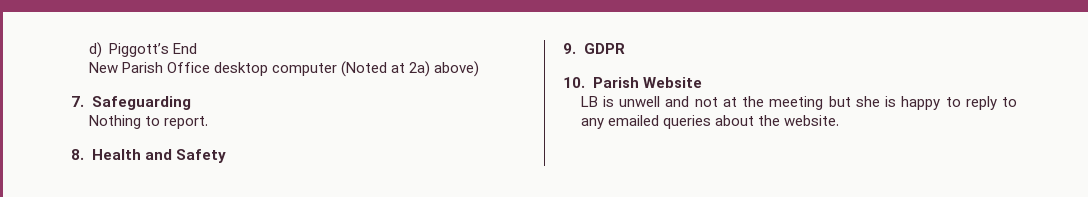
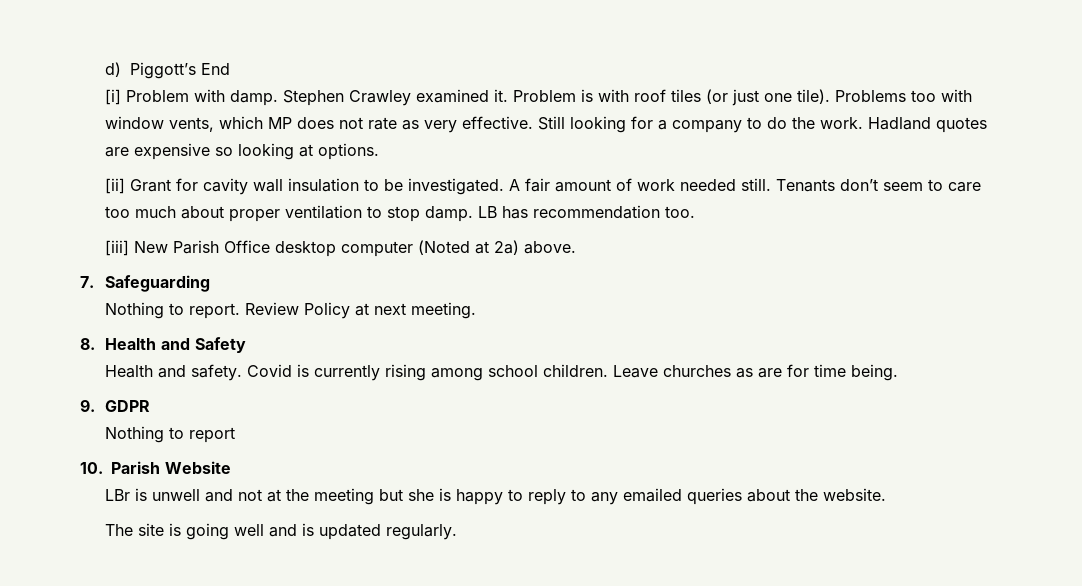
(198, 48) none -> [104,89,972,106] [104,116,987,133] [104,143,379,160] [104,178,981,195] [104,205,695,222] [104,240,129,256] [i] Problem with damp. Stephen Crawley examined it. Problem is with roof tiles (or just one tile). Problems too with window vents, which MP does not rate as very effective. Still looking for a company to do the work. Hadland quotes are expensive so looking at options. // [ii] Grant for cavity wall insulation to be investigated. A fair amount of work needed still. Tenants don’t seem to care too much about proper ventilation to stop damp. LB has recommendation too. // [iii]
[434,61,480,77] above) -> [523,241,576,254] above.
(208, 122) none -> [244,302,476,319] Review Policy at next meeting.
(226, 156) none -> [104,364,898,381] // Health and safety. Covid is currently rising among school children. Leave churches as are for time being.
(625, 48) none -> [104,426,235,443] // Nothing to report
[580,96,598,107] LB -> [104,489,130,501] LBr
(840, 120) none -> [104,523,457,540] // The site is going well and is updated regularly.

